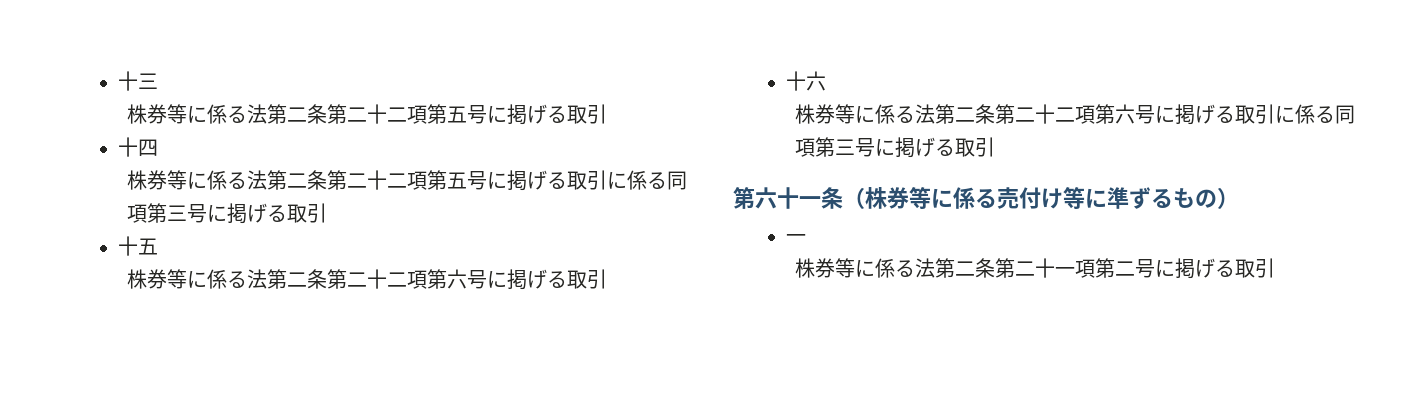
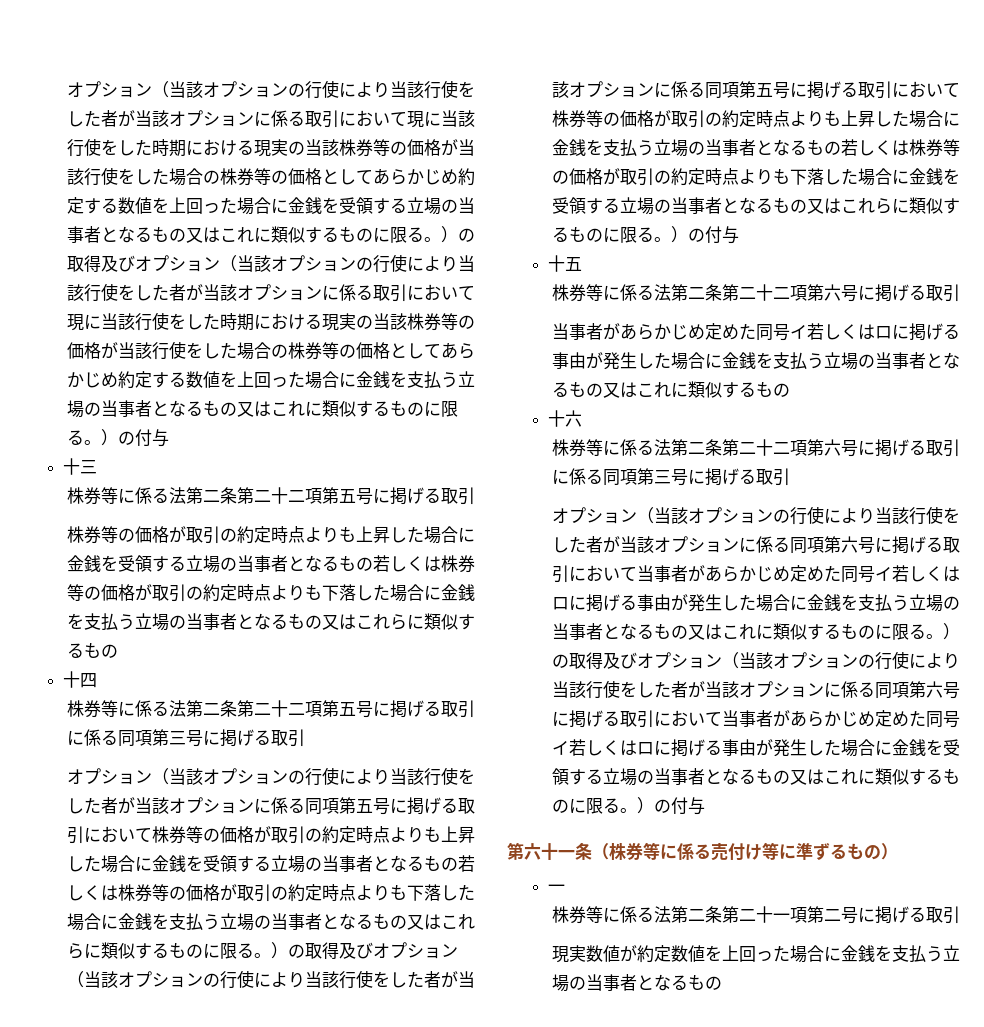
(118, 81) none -> [66,80,475,99] [66,110,475,128] [66,138,475,157] [66,167,475,186] [66,197,475,215] [66,226,475,243] [66,254,475,273] [66,283,475,302] [66,312,475,331] [66,341,475,360] [66,371,475,389] [66,400,458,418] [66,429,169,447] オプション（当該オプションの行使により当該行使をした者が当該オプションに係る取引において現に当該行使をした時期における現実の当該株券等の価格が当該行使をした場合の株券等の価格としてあらかじめ約定する数値を上回った場合に金銭を受領する立場の当事者となるもの又はこれに類似するものに限る。）の取得及びオプション（当該オプションの行使により当該行使をした者が当該オプションに係る取引において現に当該行使をした時期における現実の当該株券等の価格が当該行使をした場合の株券等の価格としてあらかじめ約定する数値を上回った場合に金銭を支払う立場の当事者となるもの又はこれに類似するものに限る。）の付与 //
(608, 114) none -> [66,526,475,544] [66,555,475,573] [66,584,475,602] [66,613,475,631] [66,642,118,658] // 株券等の価格が取引の約定時点よりも上昇した場合に金銭を受領する立場の当事者となるもの若しくは株券等の価格が取引の約定時点よりも下落した場合に金銭を支払う立場の当事者となるもの又はこれらに類似するもの
(328, 213) none -> [66,767,475,786] [66,797,475,815] [66,826,475,844] [66,855,475,873] [66,884,475,902] [66,913,475,931] [66,942,458,959] [66,970,475,989] [551,81,960,99] [551,110,960,128] [551,139,960,157] [551,168,960,186] [551,197,960,215] [551,226,739,244] // オプション（当該オプションの行使により当該行使をした者が当該オプションに係る同項第五号に掲げる取引において株券等の価格が取引の約定時点よりも上昇した場合に金銭を受領する立場の当事者となるもの若しくは株券等の価格が取引の約定時点よりも下落した場合に金銭を支払う立場の当事者となるもの又はこれらに類似するものに限る。）の取得及びオプション（当該オプションの行使により当該行使をした者が当該オプションに係る同項第五号に掲げる取引において株券等の価格が取引の約定時点よりも上昇した場合に金銭を支払う立場の当事者となるもの若しくは株券等の価格が取引の約定時点よりも下落した場合に金銭を受領する立場の当事者となるもの又はこれらに類似するものに限る。）の付与
(608, 279) none -> [551,323,960,341] [551,352,960,370] [551,381,790,398] // 当事者があらかじめ定めた同号イ若しくはロに掲げる事由が発生した場合に金銭を支払う立場の当事者となるもの又はこれに類似するもの
(996, 147) none -> [551,506,960,525] [551,536,960,554] [551,565,960,583] [551,594,960,612] [551,623,960,640] [551,651,960,670] [551,680,960,699] [551,710,960,728] [551,739,960,757] [551,768,960,786] [551,797,705,815] // オプション（当該オプションの行使により当該行使をした者が当該オプションに係る同項第六号に掲げる取引において当事者があらかじめ定めた同号イ若しくはロに掲げる事由が発生した場合に金銭を支払う立場の当事者となるもの又はこれに類似するものに限る。）の取得及びオプション（当該オプションの行使により当該行使をした者が当該オプションに係る同項第六号に掲げる取引において当事者があらかじめ定めた同号イ若しくはロに掲げる事由が発生した場合に金銭を受領する立場の当事者となるもの又はこれに類似するものに限る。）の付与
(1276, 268) none -> [551,945,960,963] [551,974,722,992] // 現実数値が約定数値を上回った場合に金銭を支払う立場の当事者となるもの

